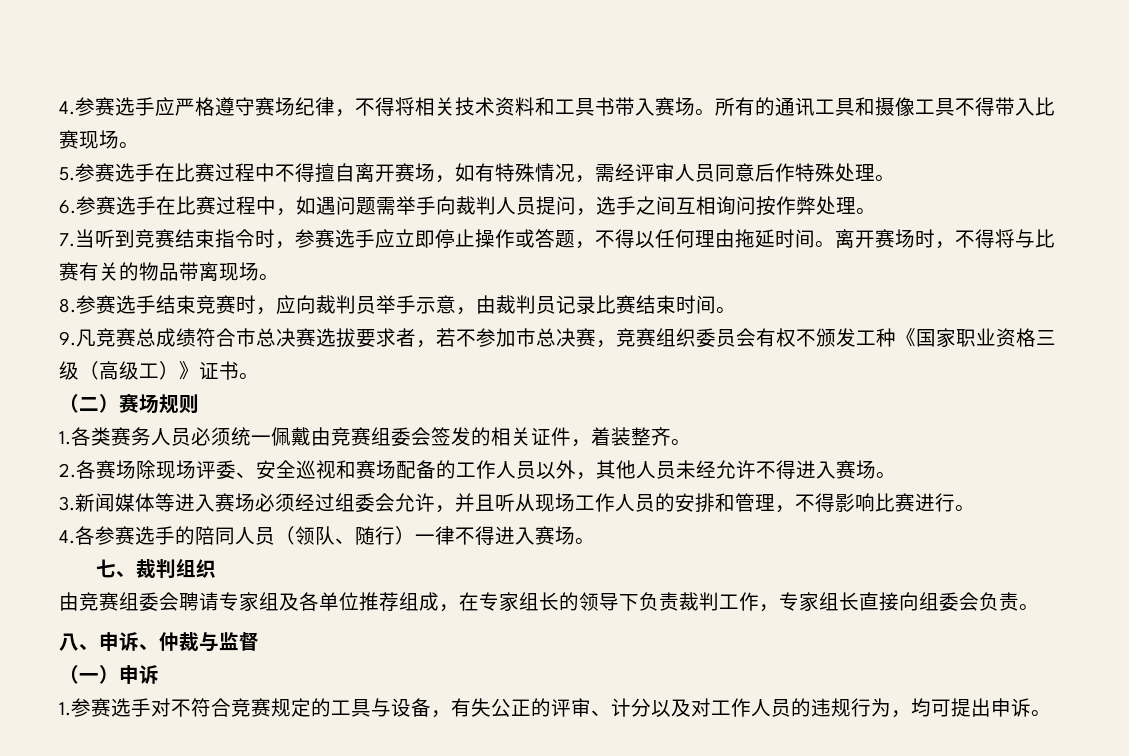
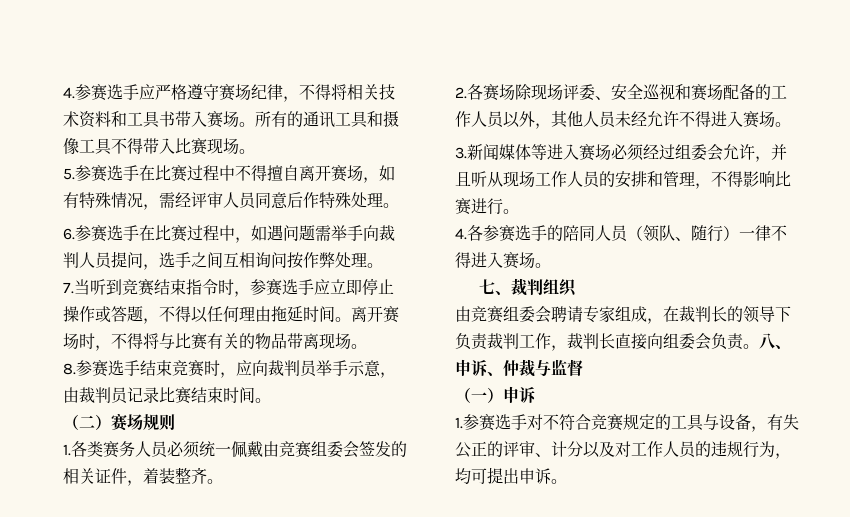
[59,328,1056,348] [59,361,259,380] // 9.凡竞赛总成绩符合市总决赛选拔要求者，若不参加市总决赛，竞赛组织委员会有权不颁发工种《国家职业资格三级（高级工）》证书。 -> (271, 400) none
[279,592,539,612] 及各单位推荐组成，在专家组 -> [631,306,711,324] 成，在裁判
[779,592,839,612] 专家组 -> [567,333,599,350] 裁判
(1039, 607) // -> (759, 346) none

